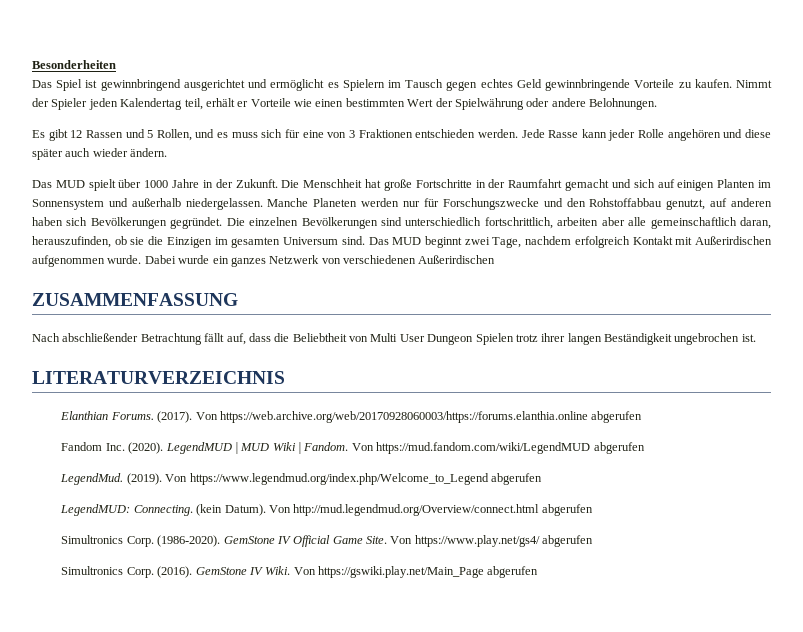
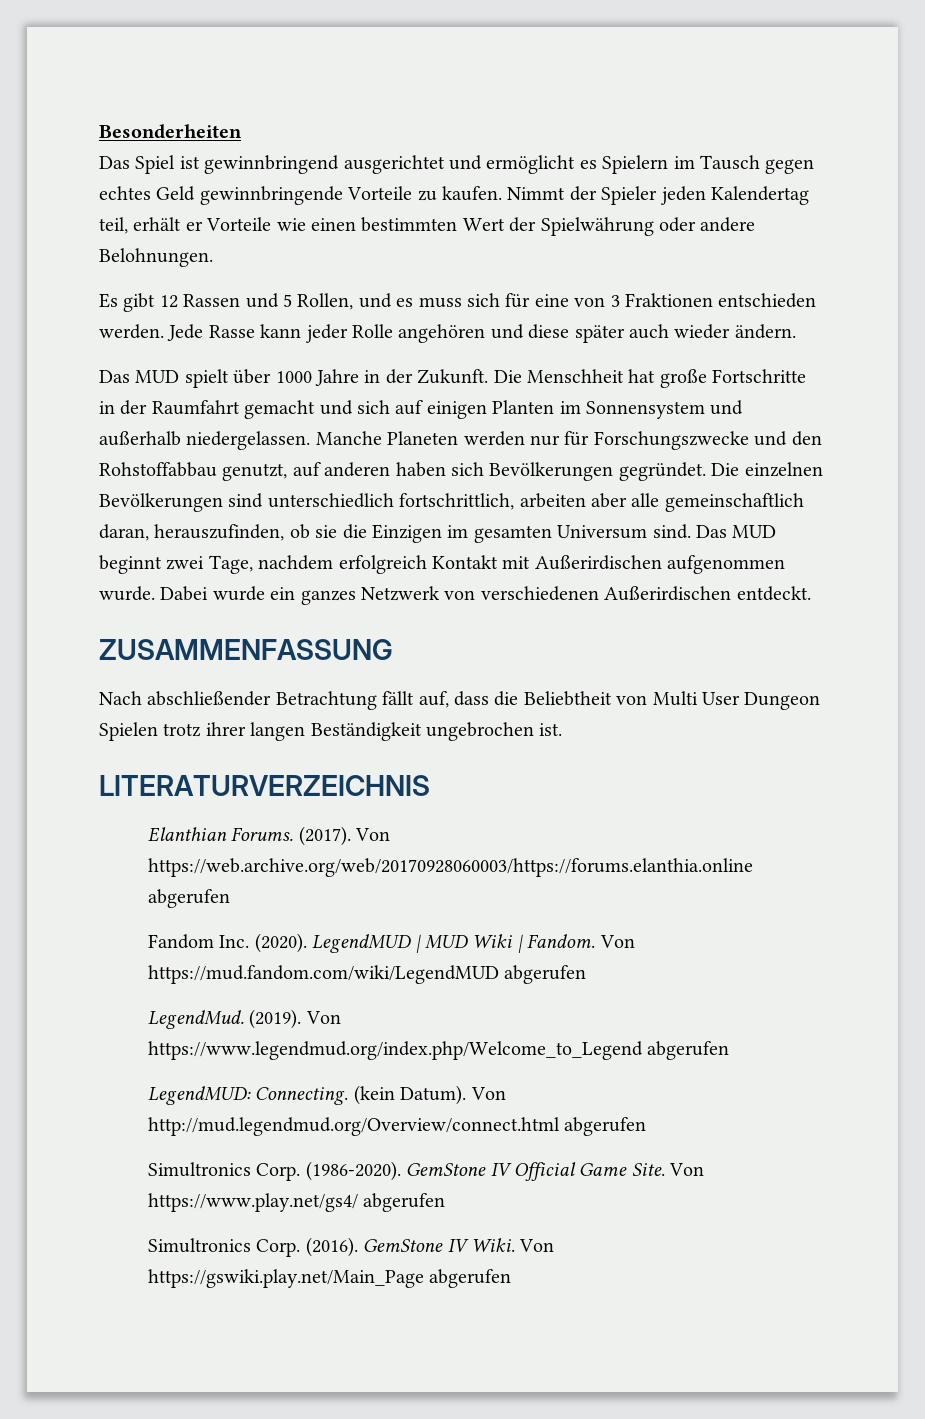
(496, 259) none -> [736,586,811,601] entdeckt.

